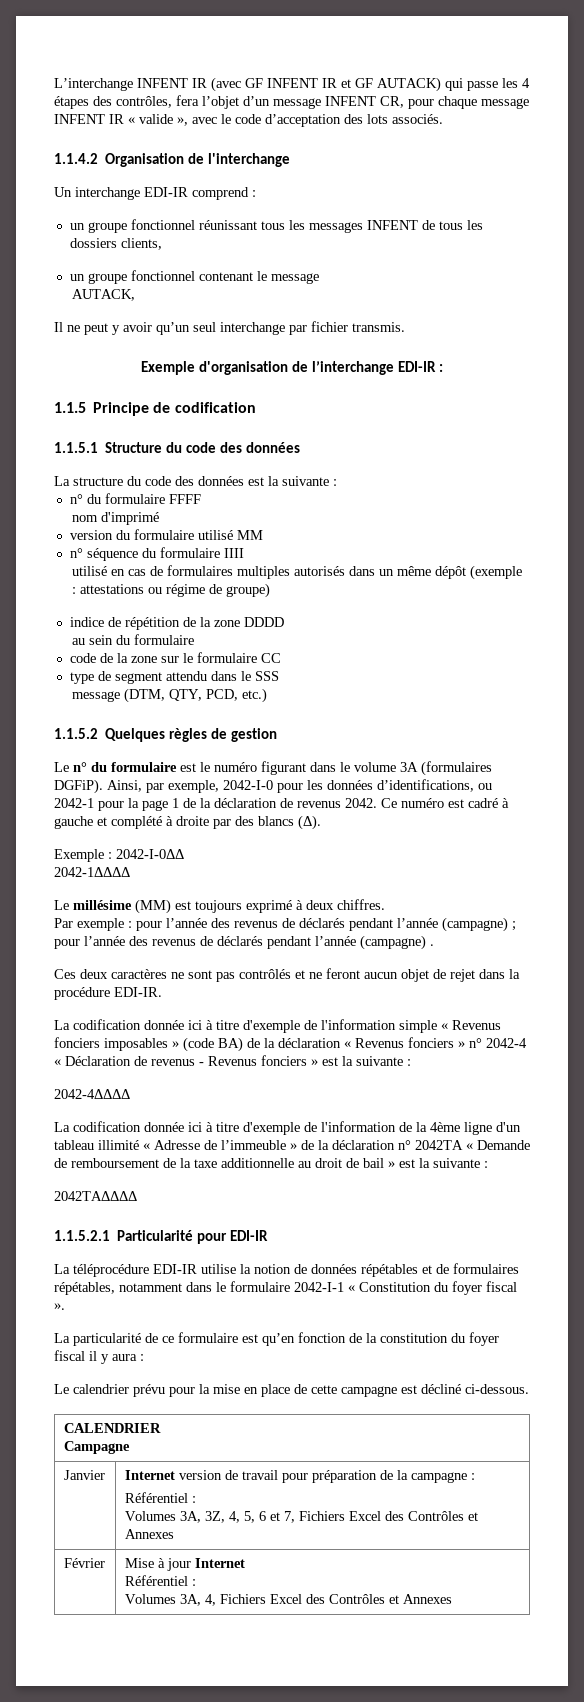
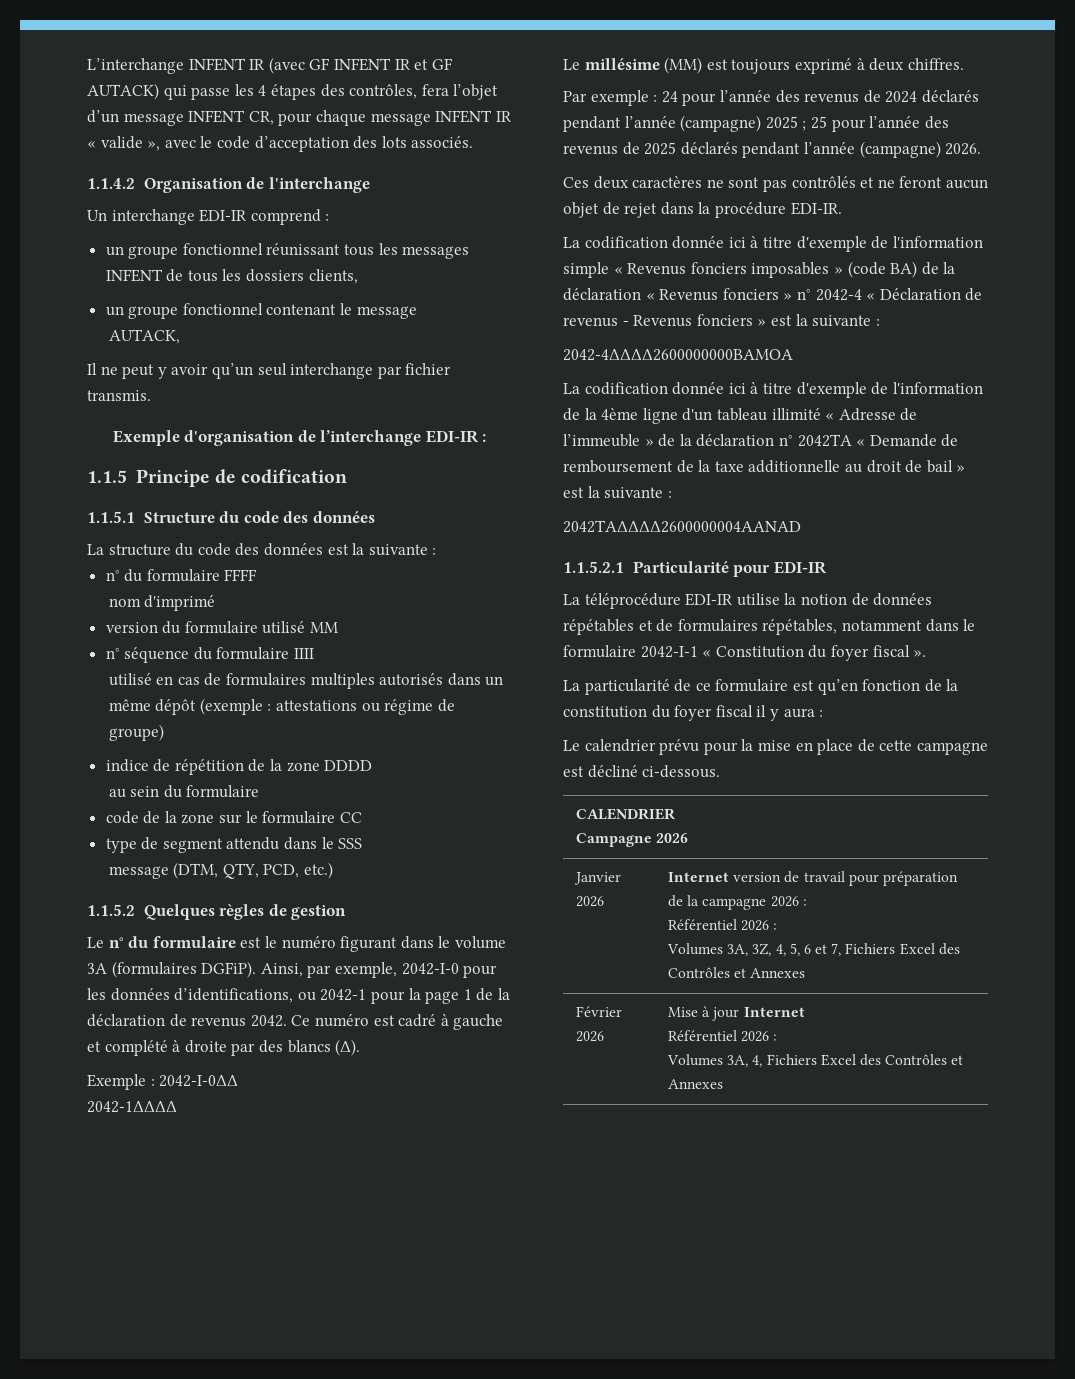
[136,917,516,932] [54,935,434,950] pour l’année des revenus de déclarés pendant l’année (campagne) ; pour l’année des revenus de déclarés pendant l’année (campagne) . -> [661,90,979,106] [563,115,949,132] [563,141,982,158] 24 pour l’année des revenus de 2024 déclarés pendant l’année (campagne) 2025 ; 25 pour l’année des revenus de 2025 déclarés pendant l’année (campagne) 2026.
[54,1089,130,1099] 2042-4ΔΔΔΔ -> [563,349,793,361] 2042-4ΔΔΔΔ2600000000BAMOA
[54,1191,137,1201] 2042TAΔΔΔΔ -> [563,520,801,533] 2042TAΔΔΔΔ2600000004AANAD
(130, 1447) none -> [656,833,689,843] 2026
(105, 1475) none -> [575,896,604,907] 2026
(467, 1477) none -> [770,896,799,907] 2026
(188, 1497) none -> [741,920,770,931] 2026
(105, 1563) none -> [575,1031,604,1042] 2026
(188, 1580) none -> [741,1031,770,1042] 2026

